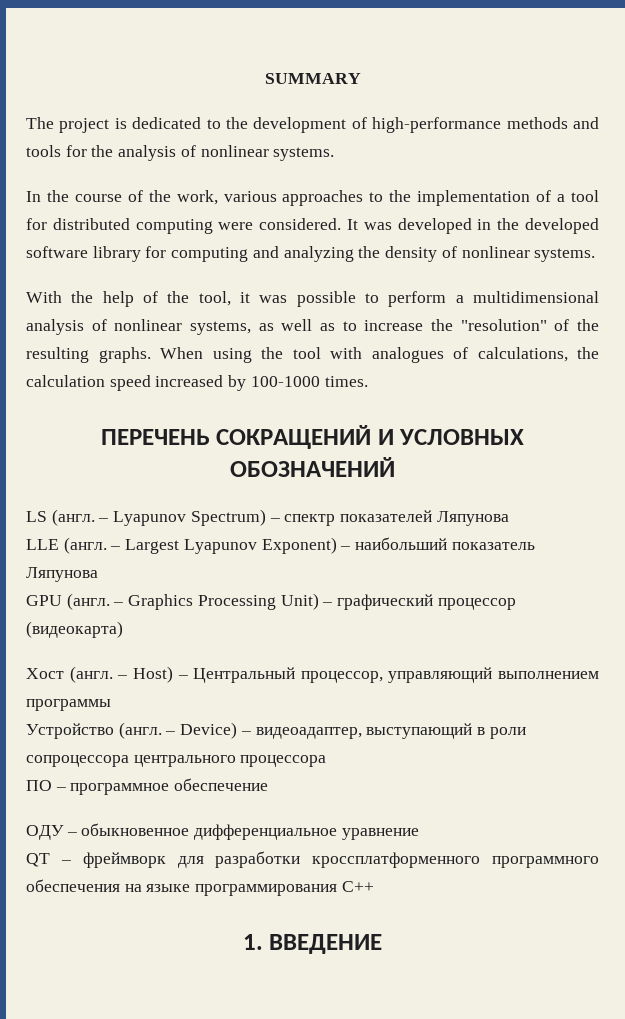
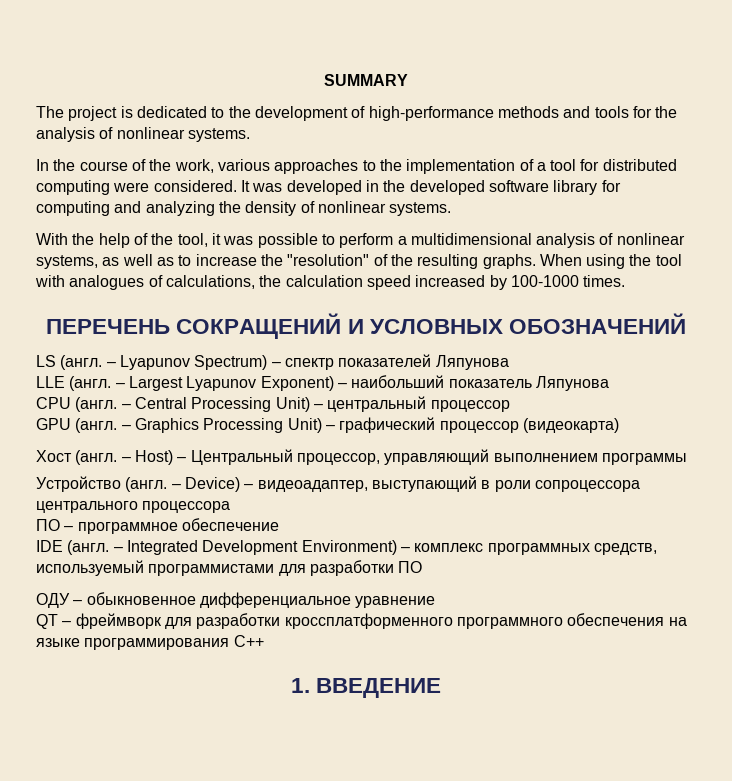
(98, 574) none -> [36,396,510,412] // CPU (англ. – Central Processing Unit) – центральный процессор
(269, 784) none -> [36,540,657,555] [36,560,423,576] // IDE (англ. – Integrated Development Environment) – комплекс программных средств, используемый программистами для разработки ПО

